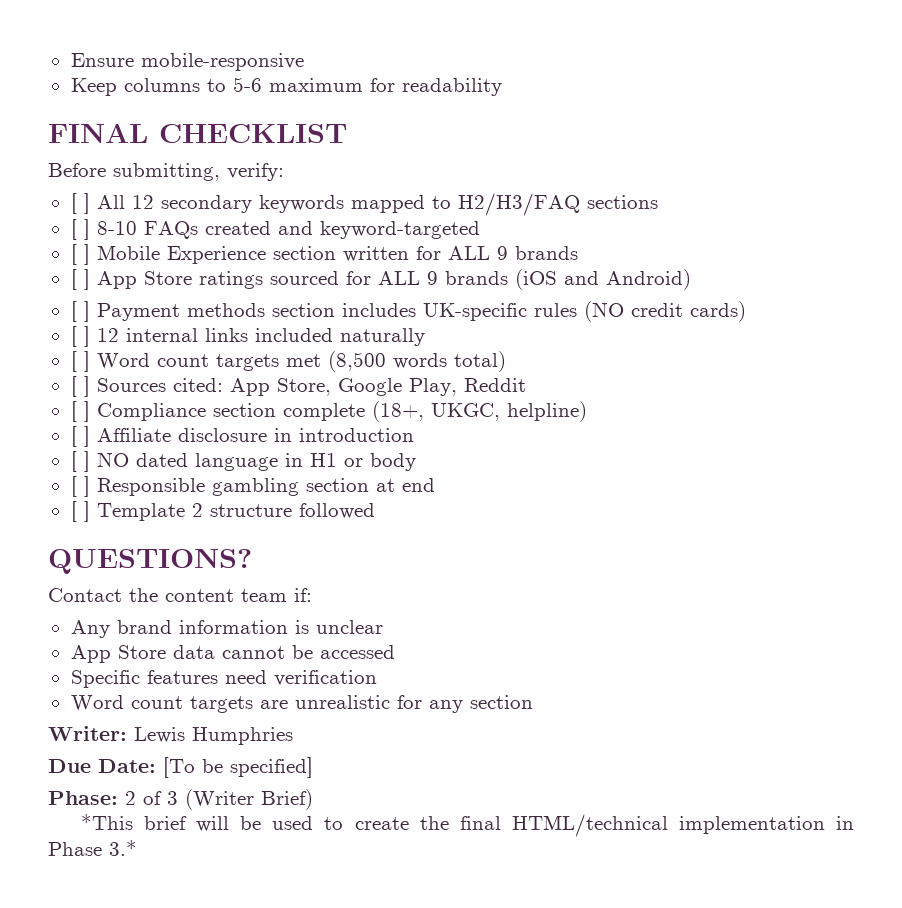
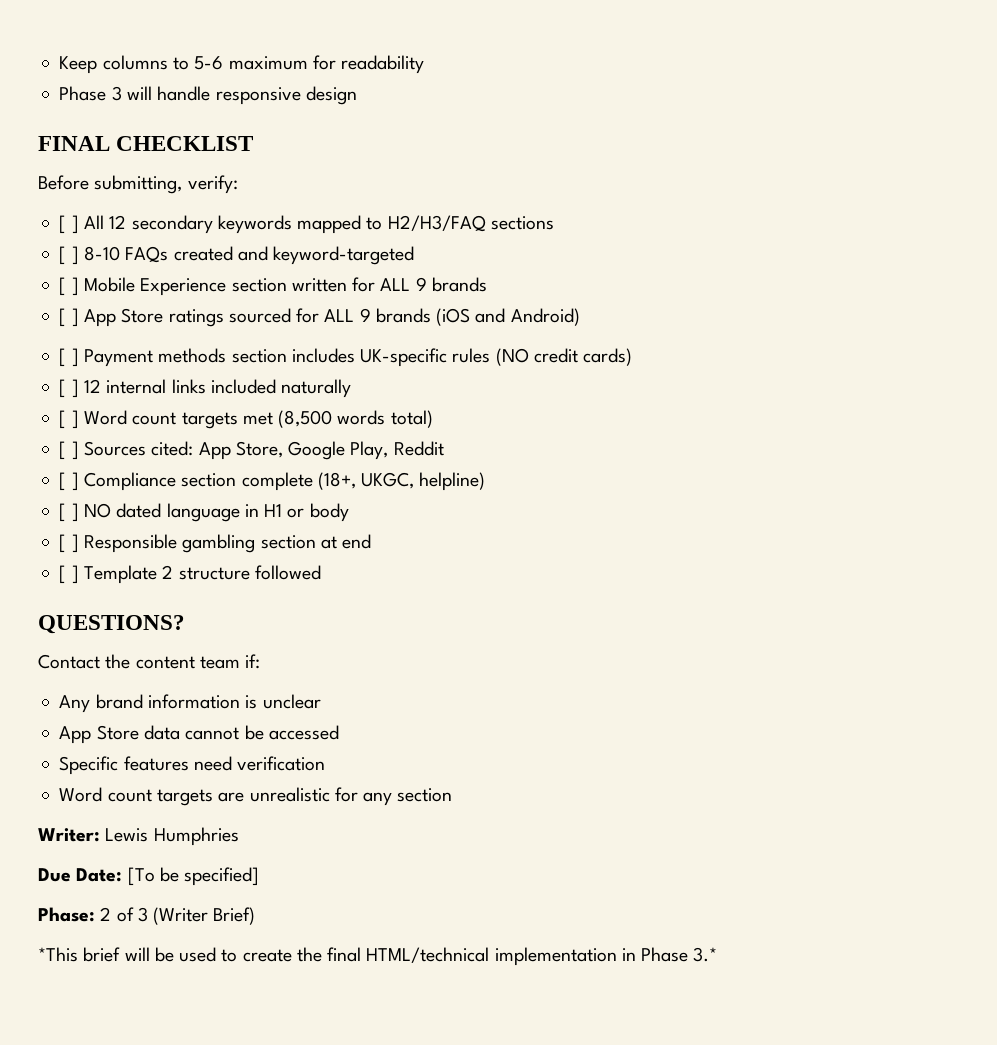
[70,53,304,71] Ensure mobile-responsive // -> (59, 65) none
(502, 87) none -> [59,86,357,105] // Phase 3 will handle responsive design
[70,426,414,447] // [ ] Affiliate disclosure in introduction -> (486, 481) none

